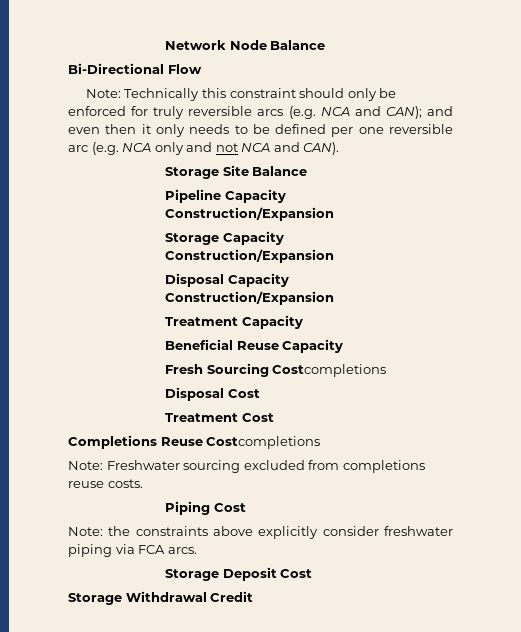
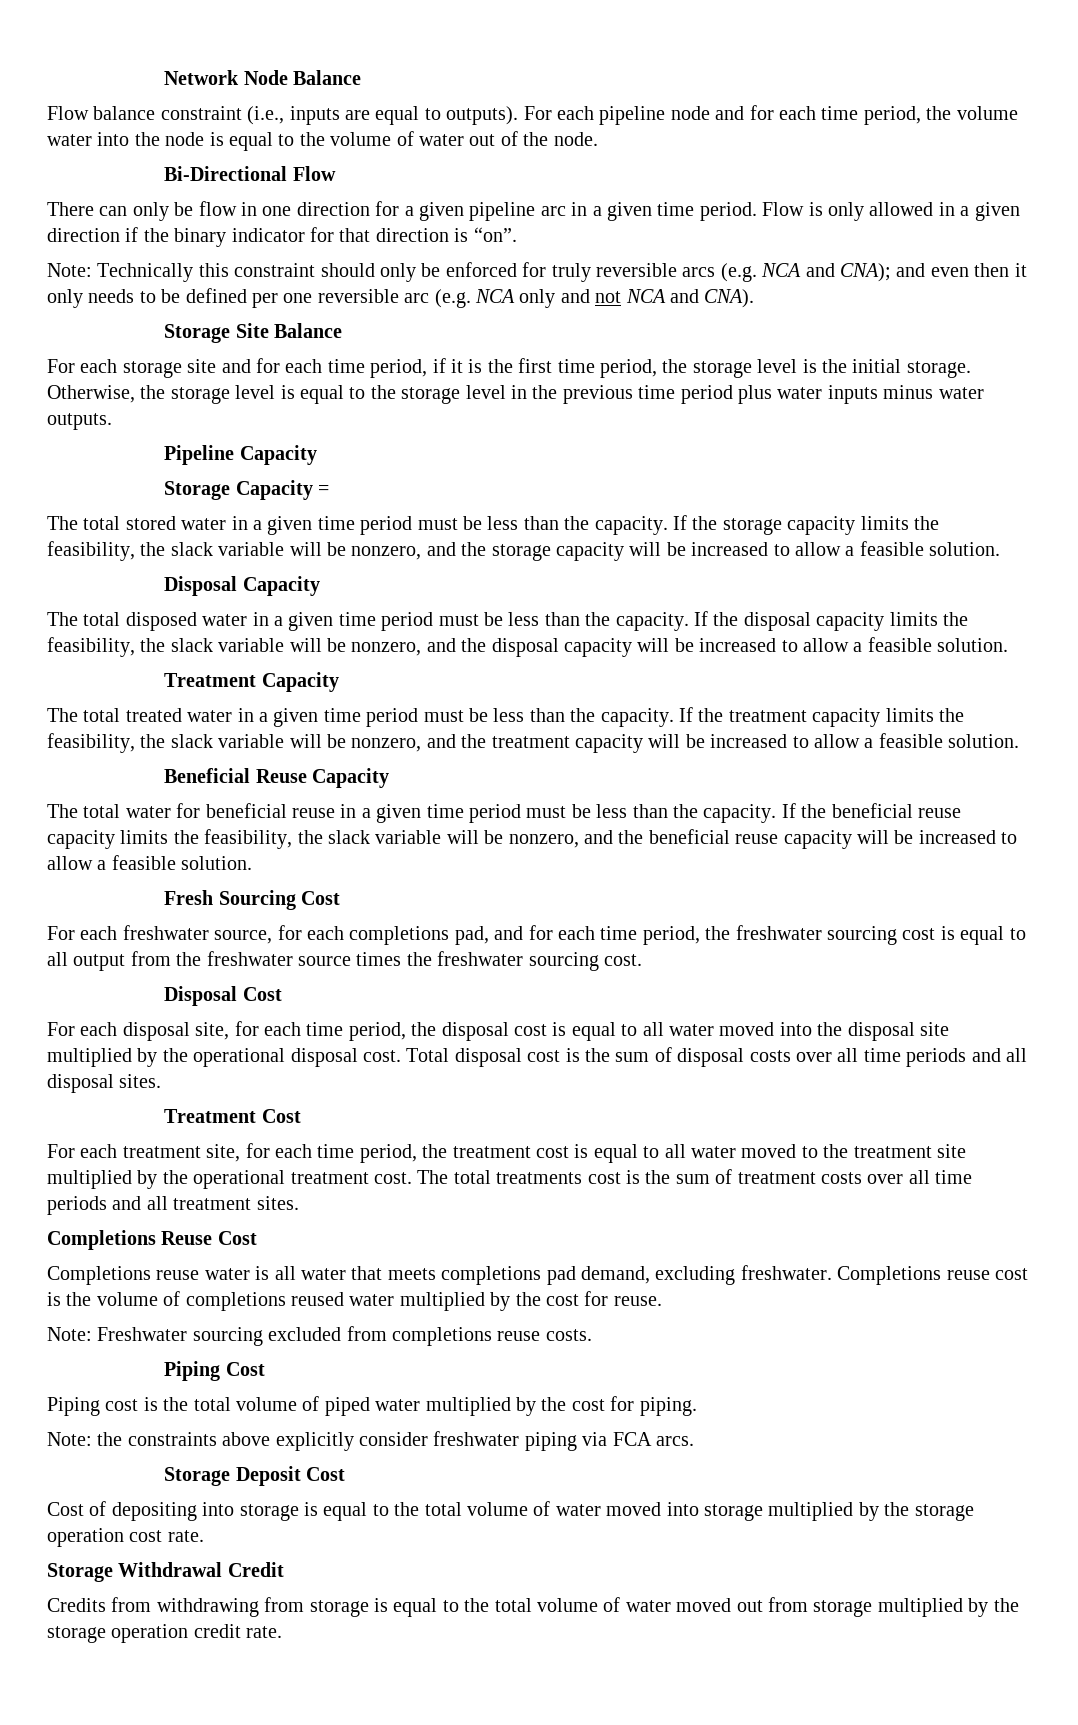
[68,63,202,74] Bi-Directional Flow -> [47,105,1018,125] [47,131,598,151] [164,166,336,181] [47,201,1020,221] [47,227,517,247] Flow balance constraint (i.e., inputs are equal to outputs). For each pipeline node and for each time period, the volume water into the node is equal to the volume of water out of the node. // Bi-Directional Flow // There can only be flow in one direction for a given pipeline arc in a given time period. Flow is only allowed in a given direction if the binary indicator for that direction is “on”.
[385,106,422,119] CAN); -> [839,263,891,282] CNA);
[303,142,340,155] CAN). -> [704,289,755,308] CNA).
(308, 171) none -> [47,358,971,378] [47,385,984,404] [47,413,112,430] // For each storage site and for each time period, if it is the first time period, the storage level is the initial storage. Otherwise, the storage level is equal to the storage level in the previous time period plus water inputs minus water outputs.
[165,207,335,221] Construction/Expansion -> (317, 455) none
[165,249,335,263] [165,273,289,287] [165,291,335,305] [165,315,303,329] [165,339,344,353] [165,363,387,377] [165,387,260,401] [165,413,274,422] [68,435,321,449] Construction/Expansion // Disposal Capacity Construction/Expansion // Treatment Capacity // Beneficial Reuse Capacity // Fresh Sourcing Costcompletions // Disposal Cost // Treatment Cost // Completions Reuse Costcompletions -> [317,485,329,495] [47,515,939,535] [47,541,1001,561] [164,576,320,596] [47,611,968,631] [47,637,1009,657] [164,672,339,692] [47,707,964,727] [47,733,1020,753] [164,768,389,788] [47,803,961,823] [47,829,1018,849] [47,855,253,870] [164,890,340,910] [47,925,1026,945] [47,951,642,971] [164,986,282,1006] [47,1021,949,1041] [47,1047,1027,1067] [47,1074,162,1093] [164,1109,301,1123] [47,1143,966,1163] [47,1169,973,1189] [47,1196,299,1215] [47,1230,257,1250] [47,1265,1028,1285] [47,1291,662,1311] = // The total stored water in a given time period must be less than the capacity. If the storage capacity limits the feasibility, the slack variable will be nonzero, and the storage capacity will be increased to allow a feasible solution. // Disposal Capacity // The total disposed water in a given time period must be less than the capacity. If the disposal capacity limits the feasibility, the slack variable will be nonzero, and the disposal capacity will be increased to allow a feasible solution. // Treatment Capacity // The total treated water in a given time period must be less than the capacity. If the treatment capacity limits the feasibility, the slack variable will be nonzero, and the treatment capacity will be increased to allow a feasible solution. // Beneficial Reuse Capacity // The total water for beneficial reuse in a given time period must be less than the capacity. If the beneficial reuse capacity limits the feasibility, the slack variable will be nonzero, and the beneficial reuse capacity will be increased to allow a feasible solution. // Fresh Sourcing Cost // For each freshwater source, for each completions pad, and for each time period, the freshwater sourcing cost is equal to all output from the freshwater source times the freshwater sourcing cost. // Disposal Cost // For each disposal site, for each time period, the disposal cost is equal to all water moved into the disposal site multiplied by the operational disposal cost. Total disposal cost is the sum of disposal costs over all time periods and all disposal sites. // Treatment Cost // For each treatment site, for each time period, the treatment cost is equal to all water moved to the treatment site multiplied by the operational treatment cost. The total treatments cost is the sum of treatment costs over all time periods and all treatment sites. // Completions Reuse Cost // Completions reuse water is all water that meets completions pad demand, excluding freshwater. Completions reuse cost is the volume of completions reused water multiplied by the cost for reuse.
(246, 507) none -> [47,1396,697,1416] // Piping cost is the total volume of piped water multiplied by the cost for piping.
[68,591,254,605] Storage Withdrawal Credit -> [47,1501,974,1521] [47,1528,204,1547] [47,1562,284,1582] [47,1597,1019,1617] [47,1624,283,1643] Cost of depositing into storage is equal to the total volume of water moved into storage multiplied by the storage operation cost rate. // Storage Withdrawal Credit // Credits from withdrawing from storage is equal to the total volume of water moved out from storage multiplied by the storage operation credit rate.

